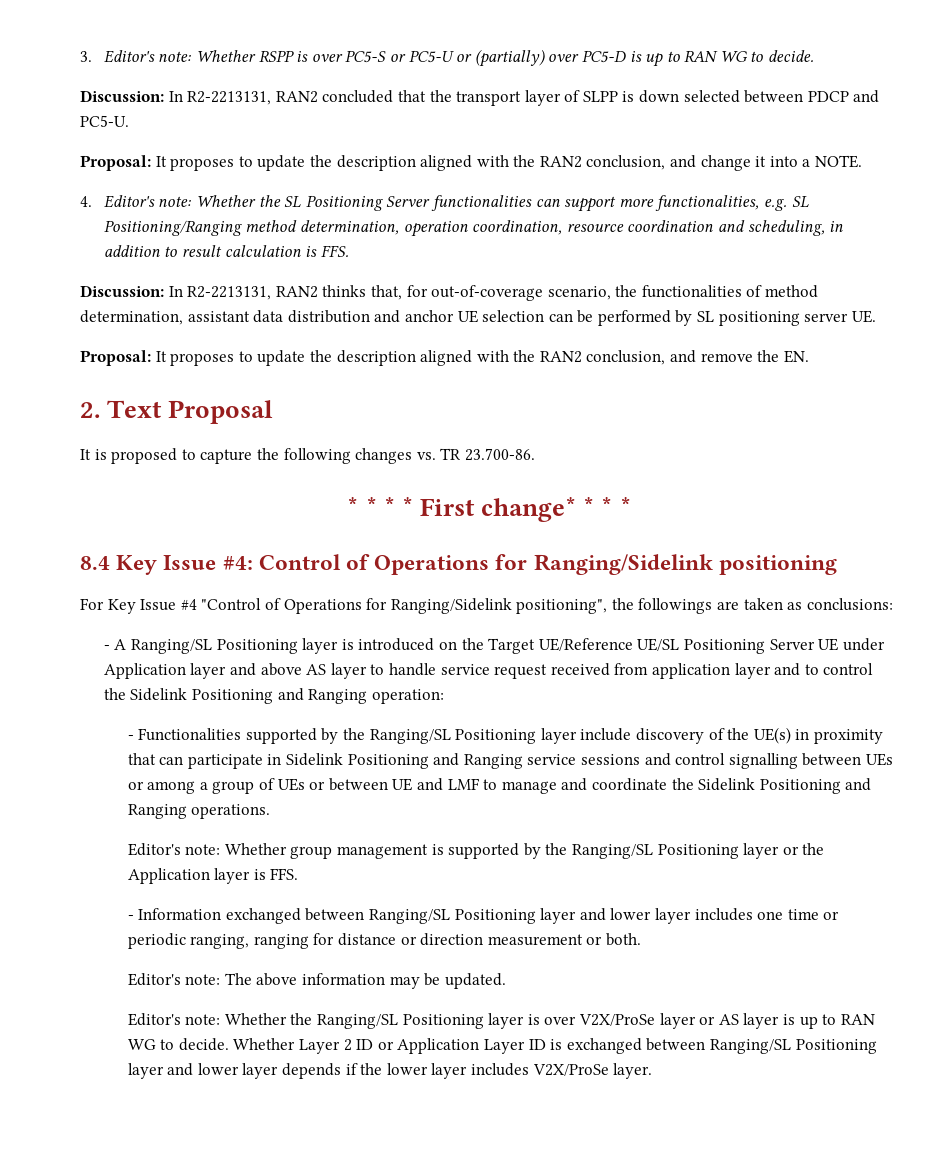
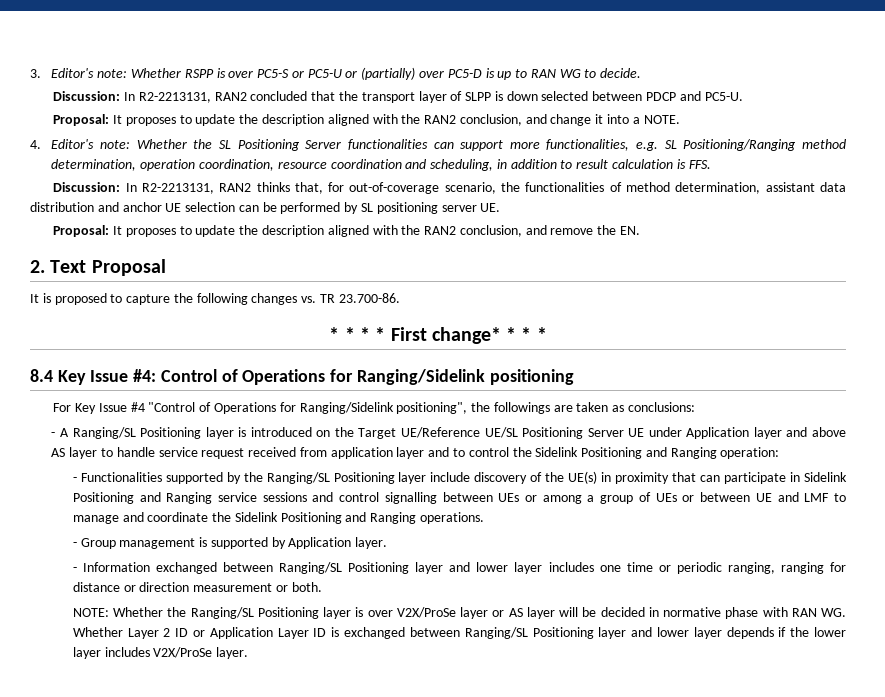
[127,843,825,859] [127,868,299,884] Editor's note: Whether group management is supported by the Ranging/SL Positioning layer or the Application layer is FFS. -> [72,537,388,549] - Group management is supported by Application layer.
[127,973,506,989] [127,1013,221,1026] Editor's note: The above information may be updated. // Editor's note: -> [72,608,109,617] NOTE:
[782,1014,875,1029] [127,1038,229,1051] is up to RAN WG to decide. -> [559,607,846,619] will be decided in normative phase with RAN WG.

